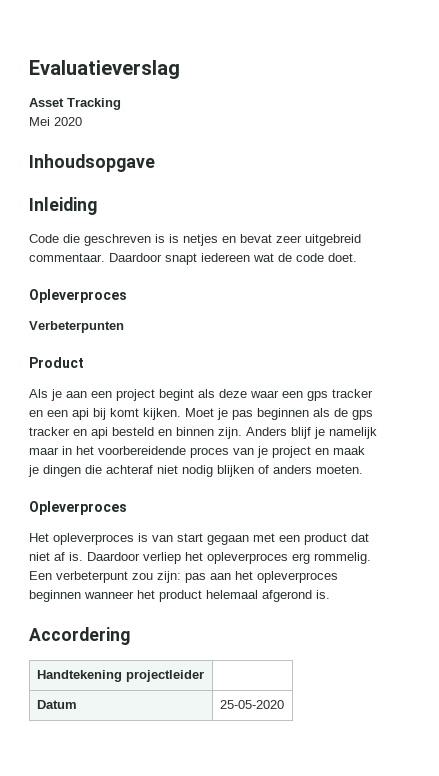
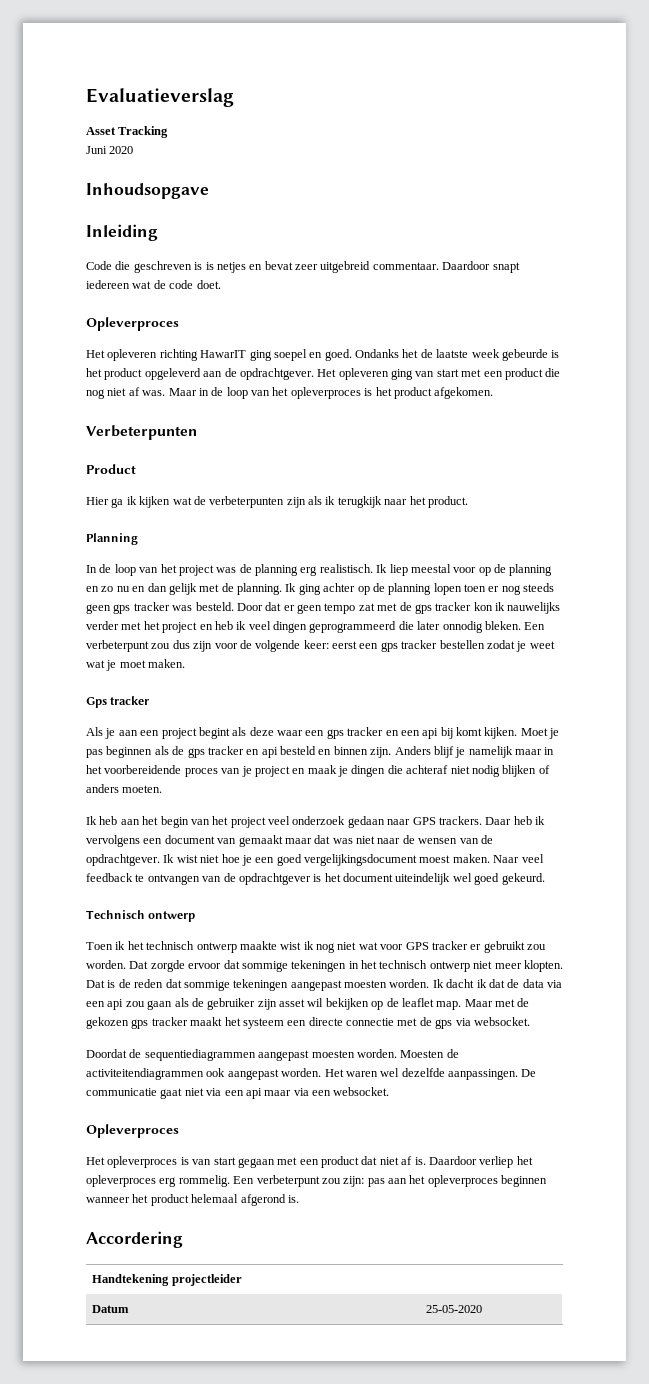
[29,117,50,126] Mei -> [86,146,107,154] Juni
[29,321,124,333] [29,357,84,368] Verbeterpunten // Product -> [86,349,560,361] [86,368,561,380] [86,387,494,399] [86,425,197,440] [86,464,136,474] [86,496,468,508] [86,533,138,545] [86,564,553,576] [86,583,555,595] [86,602,561,614] [86,621,546,633] [86,640,555,652] [86,659,186,671] [86,696,150,708] Het opleveren richting HawarIT ging soepel en goed. Ondanks het de laatste week gebeurde is het product opgeleverd aan de opdrachtgever. Het opleveren ging van start met een product die nog niet af was. Maar in de loop van het opleverproces is het product afgekomen. // Verbeterpunten // Product // Hier ga ik kijken wat de verbeterpunten zijn als ik terugkijk naar het product. // Planning // In de loop van het project was de planning erg realistisch. Ik liep meestal voor op de planning en zo nu en dan gelijk met de planning. Ik ging achter op de planning lopen toen er nog steeds geen gps tracker was besteld. Door dat er geen tempo zat met de gps tracker kon ik nauwelijks verder met het project en heb ik veel dingen geprogrammeerd die later onnodig bleken. Een verbeterpunt zou dus zijn voor de volgende keer: eerst een gps tracker bestellen zodat je weet wat je moet maken. // Gps tracker
(363, 469) none -> [86,816,545,828] [86,835,493,847] [86,854,544,866] [86,873,545,885] [86,910,196,922] [86,941,546,953] [86,960,563,972] [86,979,562,991] [86,998,530,1010] [86,1017,530,1029] [86,1049,459,1061] [86,1068,537,1080] [86,1087,390,1099] // Ik heb aan het begin van het project veel onderzoek gedaan naar GPS trackers. Daar heb ik vervolgens een document van gemaakt maar dat was niet naar de wensen van de opdrachtgever. Ik wist niet hoe je een goed vergelijkingsdocument moest maken. Naar veel feedback te ontvangen van de opdrachtgever is het document uiteindelijk wel goed gekeurd. // Technisch ontwerp // Toen ik het technisch ontwerp maakte wist ik nog niet wat voor GPS tracker er gebruikt zou worden. Dat zorgde ervoor dat sommige tekeningen in het technisch ontwerp niet meer klopten. Dat is de reden dat sommige tekeningen aangepast moesten worden. Ik dacht ik dat de data via een api zou gaan als de gebruiker zijn asset wil bekijken op de leaflet map. Maar met de gekozen gps tracker maakt het systeem een directe connectie met de gps via websocket. // Doordat de sequentiediagrammen aangepast moesten worden. Moesten de activiteitendiagrammen ook aangepast worden. Het waren wel dezelfde aanpassingen. De communicatie gaat niet via een api maar via een websocket.

